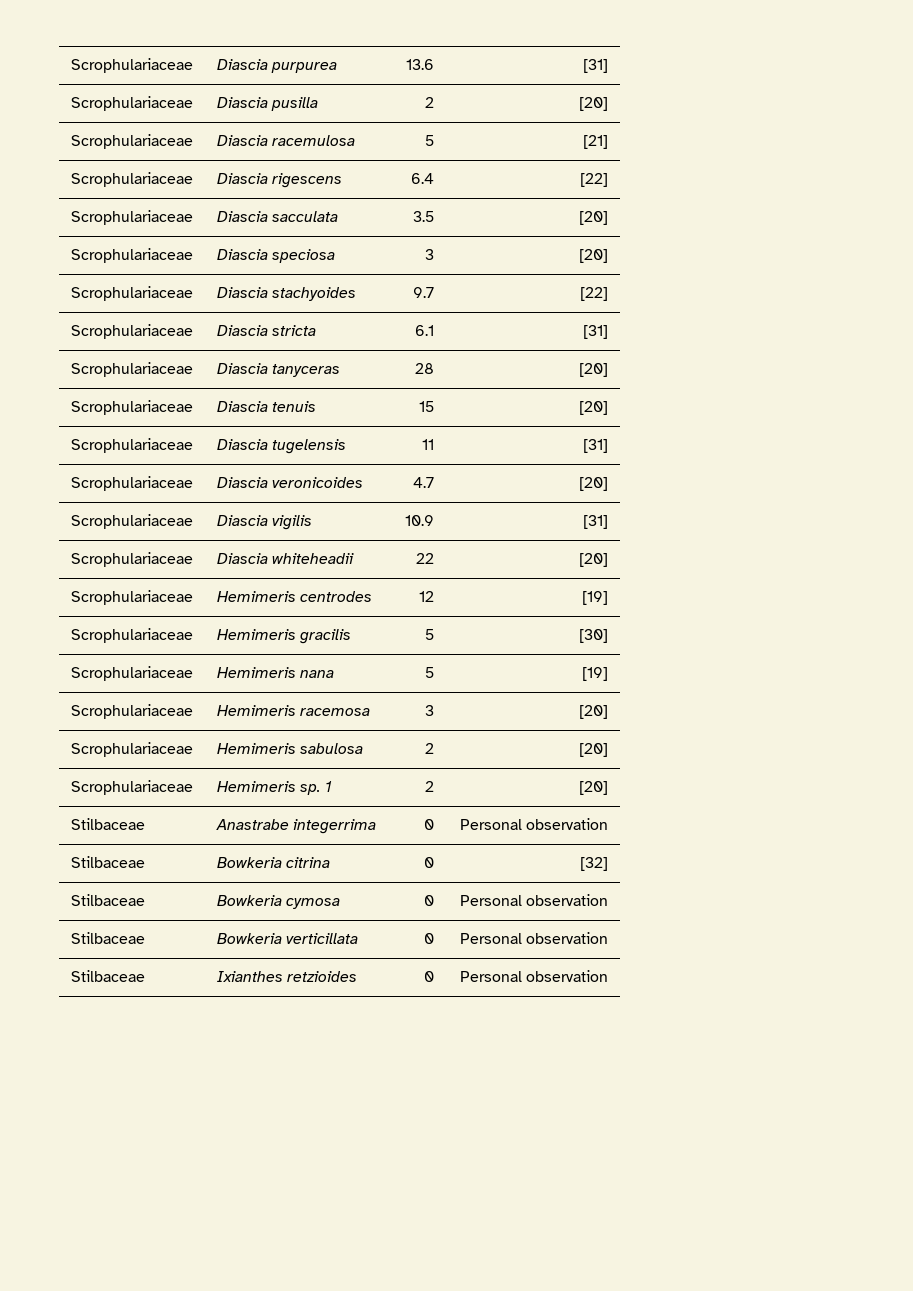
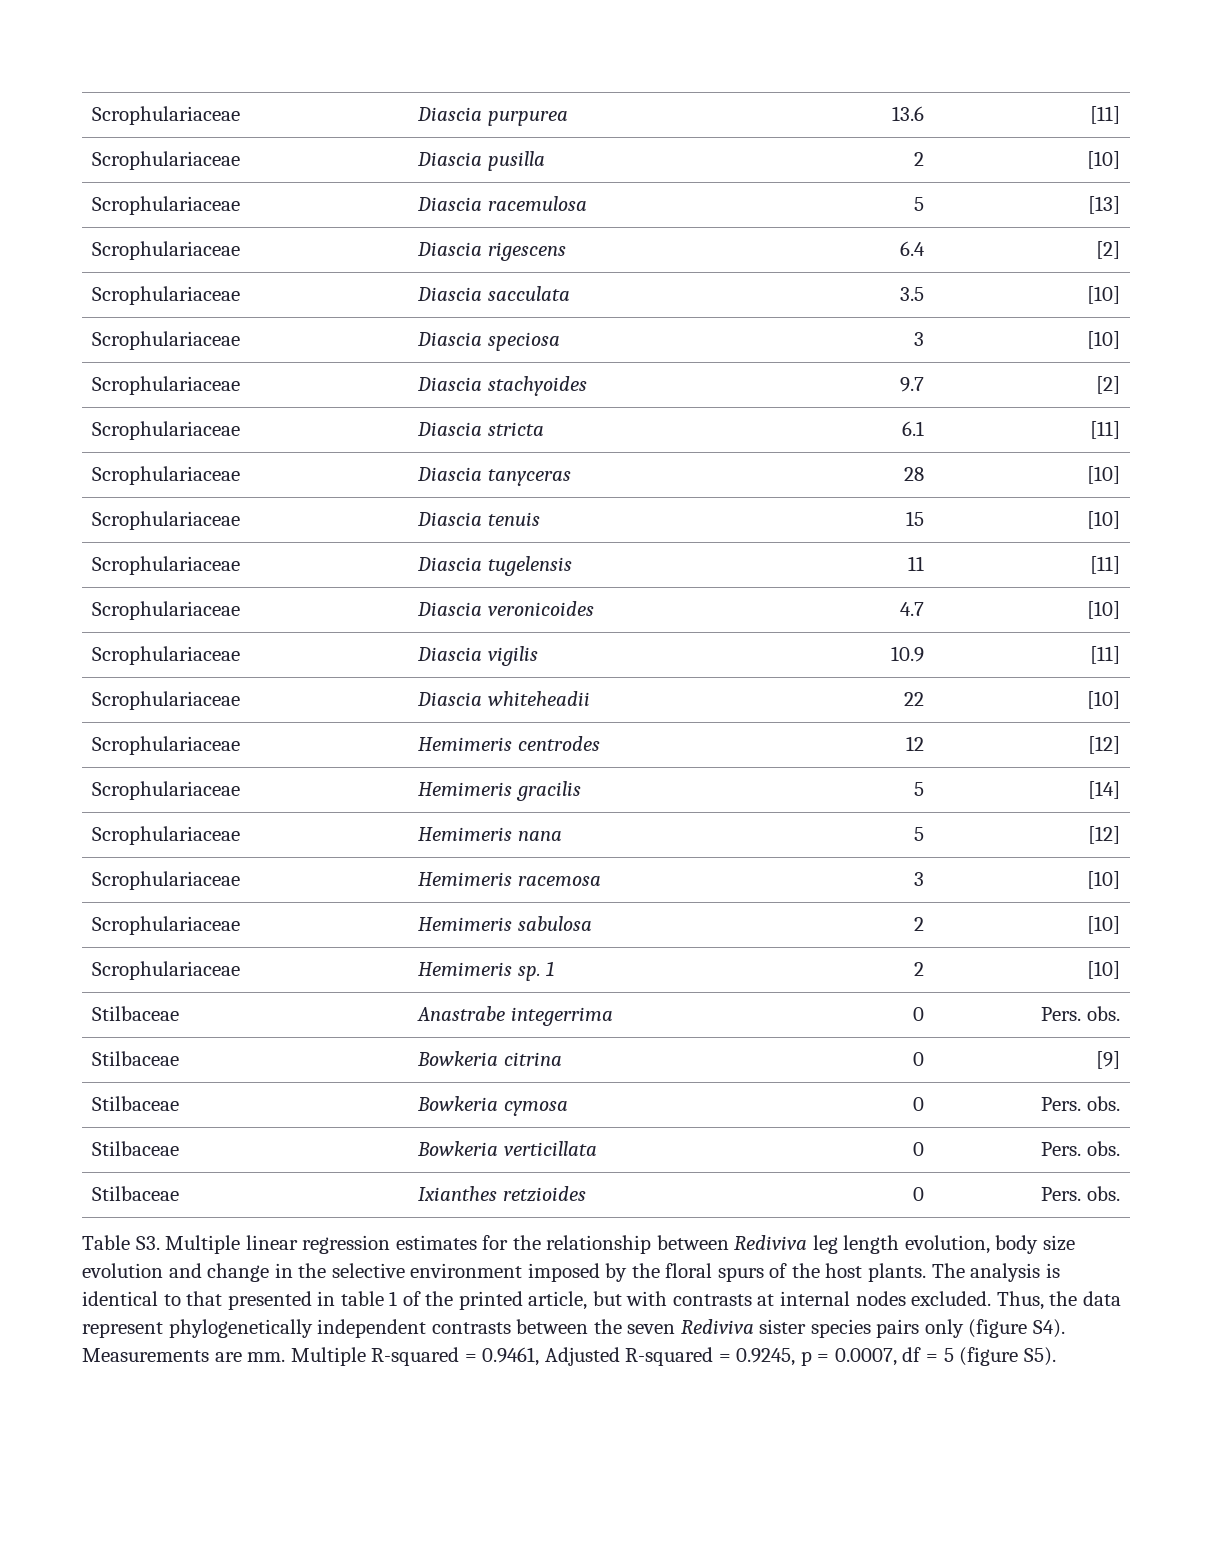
[583,59,609,73] [31] -> [1089,106,1120,124] [11]
[579,97,609,111] [20] -> [1086,151,1120,169] [10]
[583,135,609,149] [21] -> [1087,196,1120,214] [13]
[580,173,609,187] [22] -> [1095,241,1120,259] [2]
[579,211,609,225] [20] -> [1086,286,1120,304] [10]
[579,249,609,263] [20] -> [1086,331,1120,349] [10]
[580,287,609,301] [22] -> [1095,376,1120,394] [2]
[583,325,609,339] [31] -> [1089,421,1120,439] [11]
[579,363,609,377] [20] -> [1086,466,1120,484] [10]
[579,401,609,415] [20] -> [1086,511,1120,529] [10]
[583,439,609,453] [31] -> [1089,556,1120,574] [11]
[579,477,609,491] [20] -> [1086,601,1120,619] [10]
[583,515,609,529] [31] -> [1089,646,1120,664] [11]
[579,553,609,567] [20] -> [1086,691,1120,709] [10]
[582,591,609,605] [19] -> [1087,736,1120,754] [12]
[579,629,609,643] [30] -> [1087,781,1120,799] [14]
[582,667,609,681] [19] -> [1087,826,1120,844] [12]
[579,705,609,719] [20] -> [1086,871,1120,889] [10]
[579,743,609,757] [20] -> [1086,916,1120,934] [10]
[579,781,609,795] [20] -> [1086,961,1120,979] [10]
[459,818,609,830] Personal observation -> [1041,1006,1120,1021] Pers. obs.
[580,857,609,871] [32] -> [1095,1051,1120,1069] [9]
[459,894,609,906] Personal observation -> [1041,1096,1120,1111] Pers. obs.
[459,932,609,944] Personal observation -> [1041,1141,1120,1156] Pers. obs.
[459,970,609,982] Personal observation -> [1041,1186,1120,1201] [82,1235,1076,1254] [82,1263,1060,1282] [82,1291,1121,1310] [82,1319,1065,1338] [82,1347,1056,1366] Pers. obs. // Table S3. Multiple linear regression estimates for the relationship between Rediviva leg length evolution, body size evolution and change in the selective environment imposed by the floral spurs of the host plants. The analysis is identical to that presented in table 1 of the printed article, but with contrasts at internal nodes excluded. Thus, the data represent phylogenetically independent contrasts between the seven Rediviva sister species pairs only (figure S4). Measurements are mm. Multiple R-squared = 0.9461, Adjusted R-squared = 0.9245, p = 0.0007, df = 5 (figure S5).

